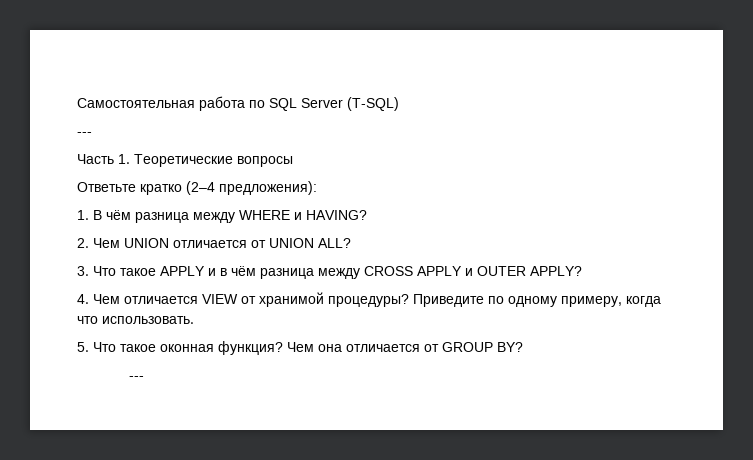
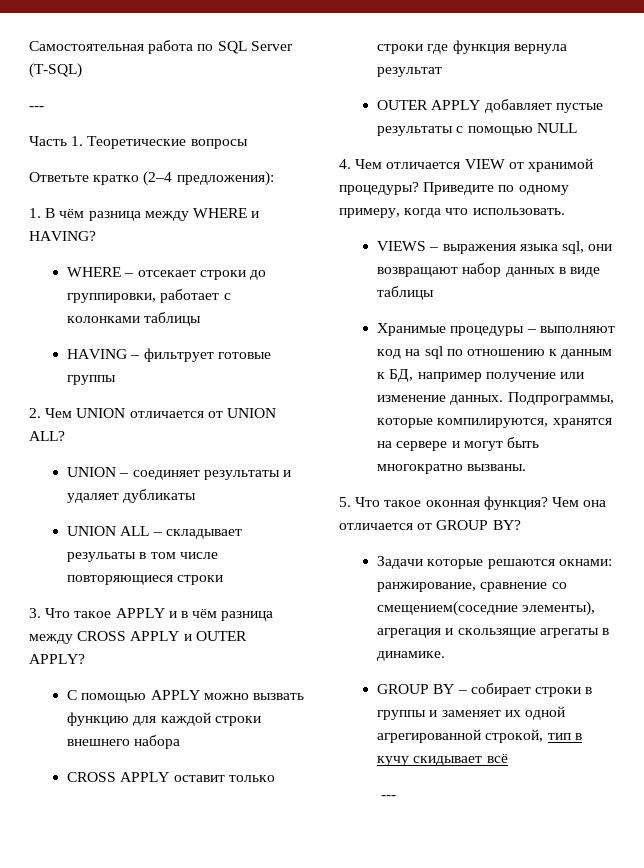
(367, 215) none -> [67,267,267,280] [67,289,231,303] [67,312,202,326] [67,348,271,362] [67,375,117,385] // WHERE – отсекает строки до группировки, работает с колонками таблицы // HAVING – фильтрует готовые группы
(351, 243) none -> [67,467,292,480] [67,489,197,503] [67,526,242,539] [67,552,218,562] [67,575,224,585] // UNION – соединяет результаты и удаляет дубликаты // UNION ALL – складывает резульаты в том числе повторяющиеся строки
(582, 271) none -> [67,690,305,703] [67,712,261,726] [67,735,181,749] [67,772,275,782] [377,40,567,54] [377,67,443,77] [377,99,603,113] [377,123,577,136] // С помощью APPLY можно вызвать функцию для каждой строки внешнего набора // CROSS APPLY оставит только строки где функция вернула результат // OUTER APPLY добавляет пустые результаты с помощью NULL
(194, 320) none -> [377,241,613,254] [377,263,601,277] [377,286,435,300] [377,323,615,336] [377,346,613,359] [377,369,585,382] [377,392,614,405] [377,418,612,428] [377,437,540,451] [377,464,527,474] // VIEWS – выражения языка sql, они возвращают набор данных в виде таблицы // Хранимые процедуры – выполняют код на sql по отношению к данным к БД, например получение или изменение данных. Подпрограммы, которые компилируются, хранятся на сервере и могут быть многократно вызваны.
(523, 347) none -> [377,556,612,569] [377,582,567,592] [377,601,596,616] [377,628,610,638] [377,651,446,661] [377,683,593,697] [377,706,566,720] [377,729,582,743] [377,754,508,766] // Задачи которые решаются окнами: ранжирование, сравнение со смещением(соседние элементы), агрегация и скользящие агрегаты в динамике. // GROUP BY – собирает строки в группы и заменяет их одной агрегированной строкой, тип в кучу скидывает всё

